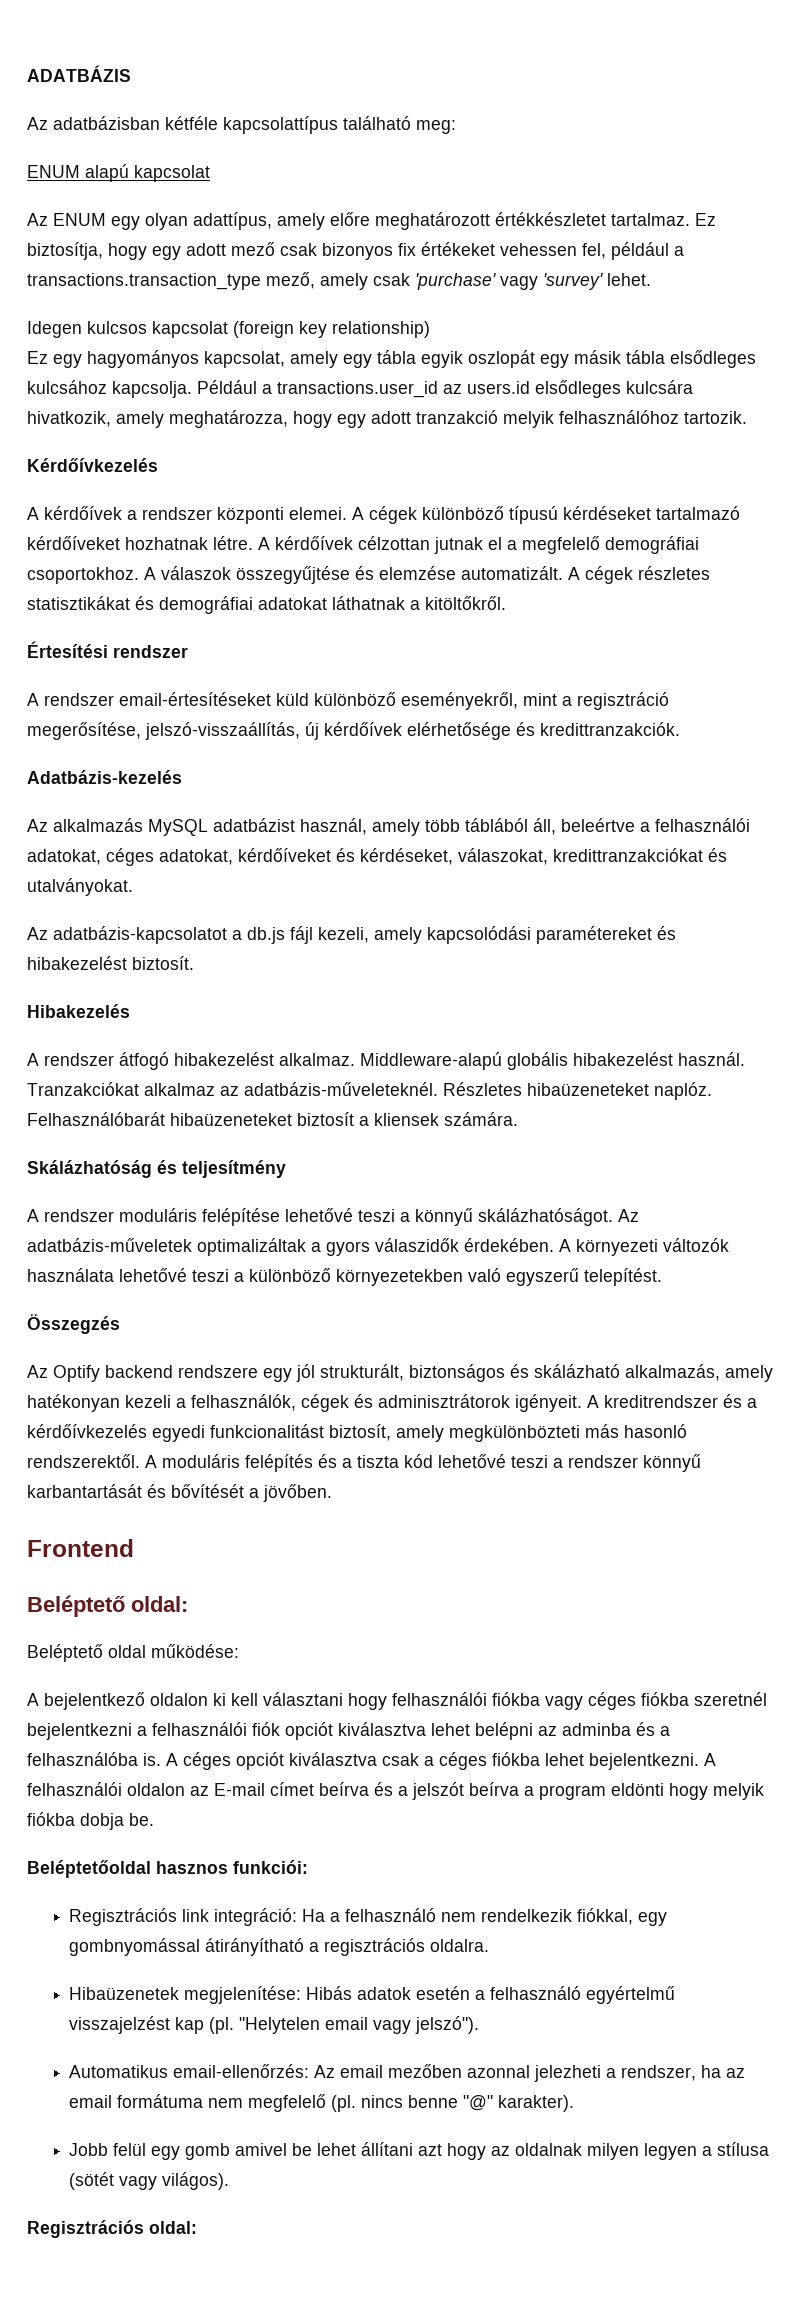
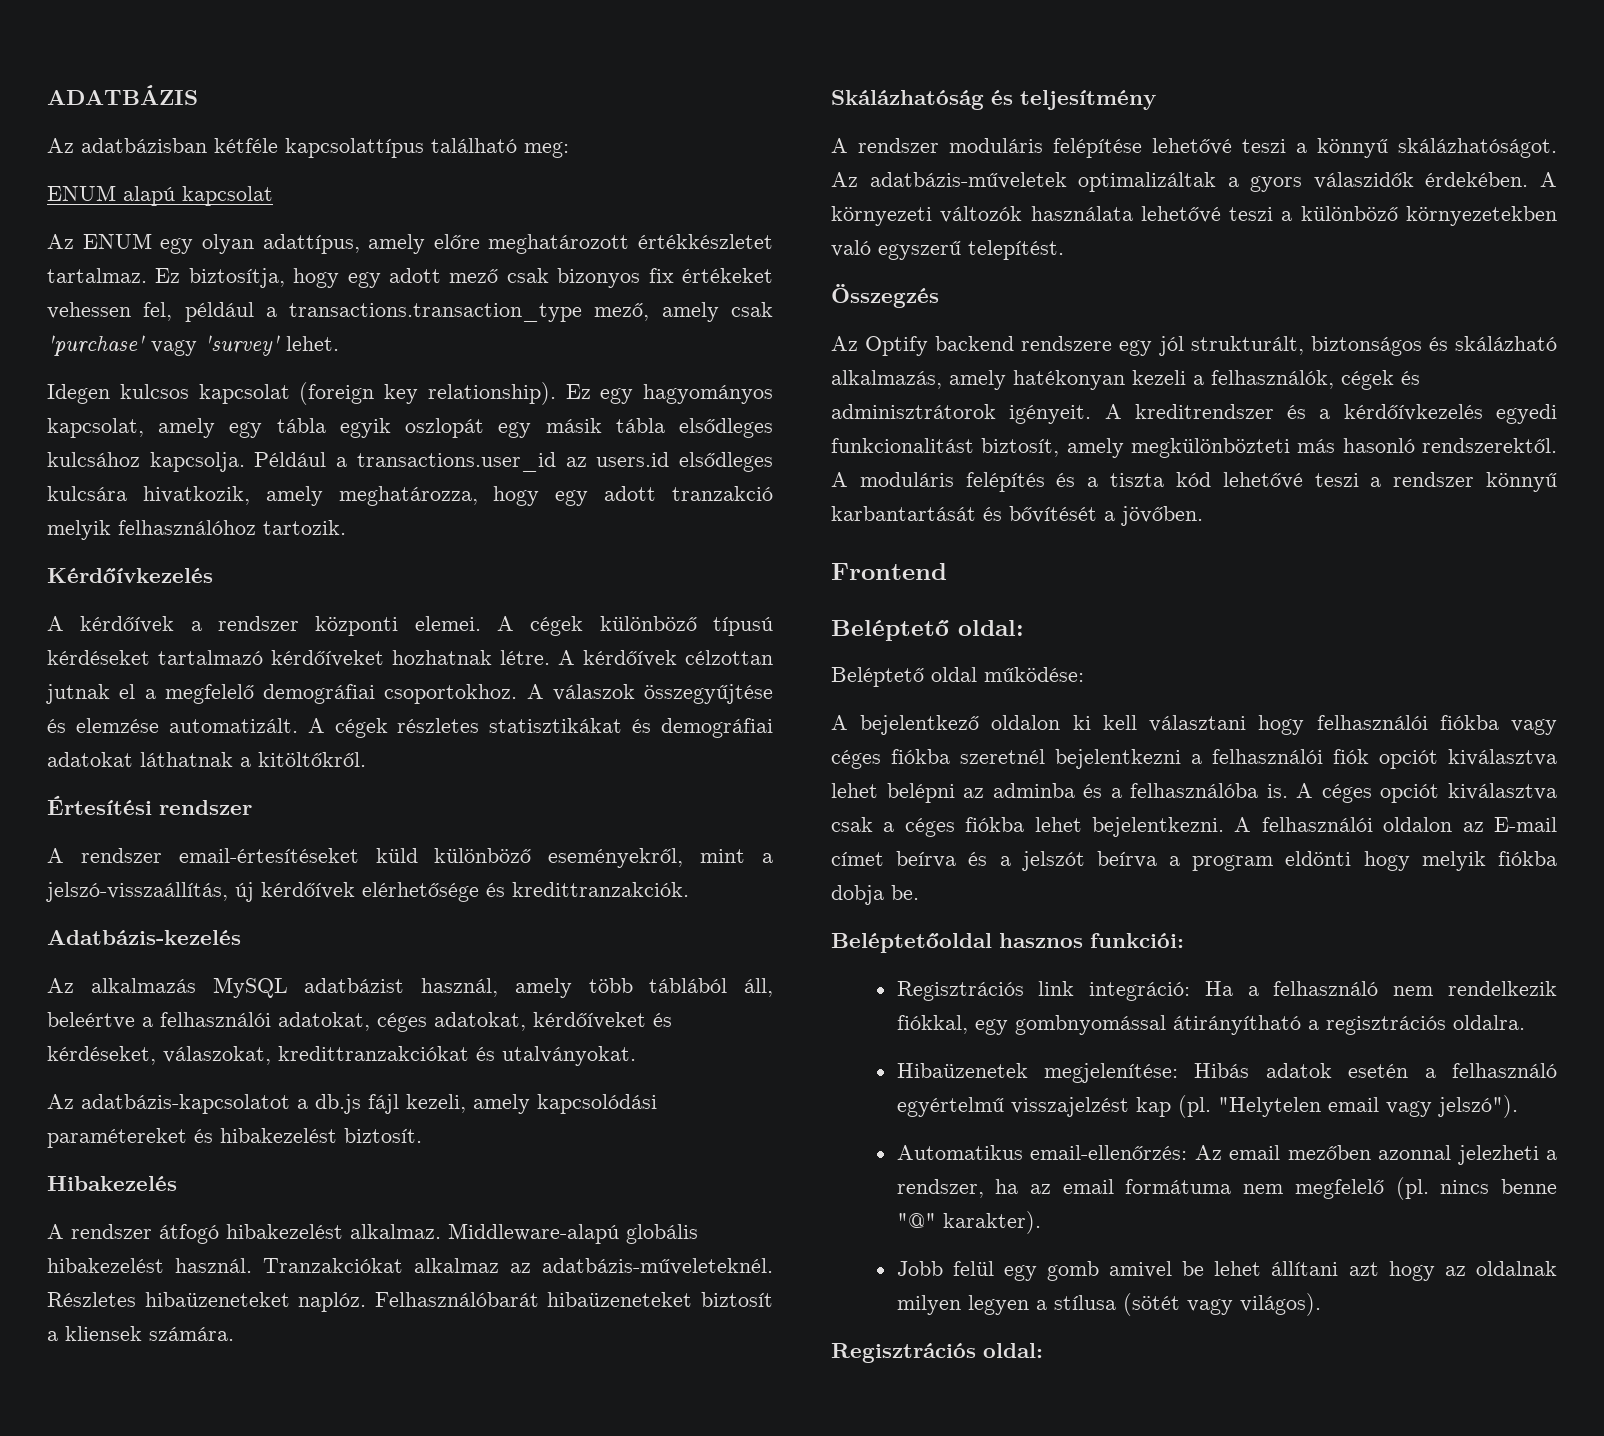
[332,321,430,338] relationship) // -> [427,382,556,405] relationship).
[577,692,669,710] [27,722,141,740] regisztráció megerősítése, -> (773, 858) none

